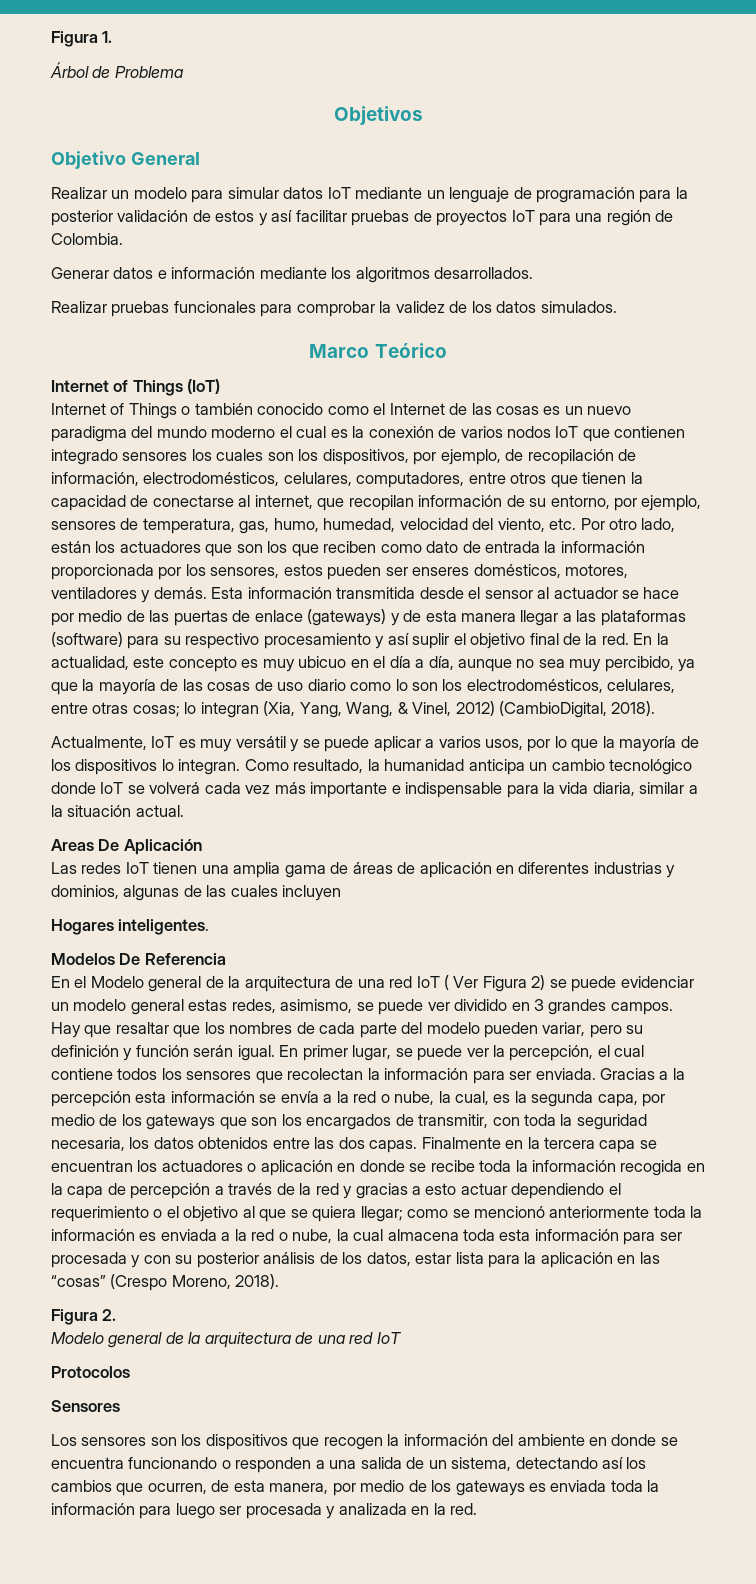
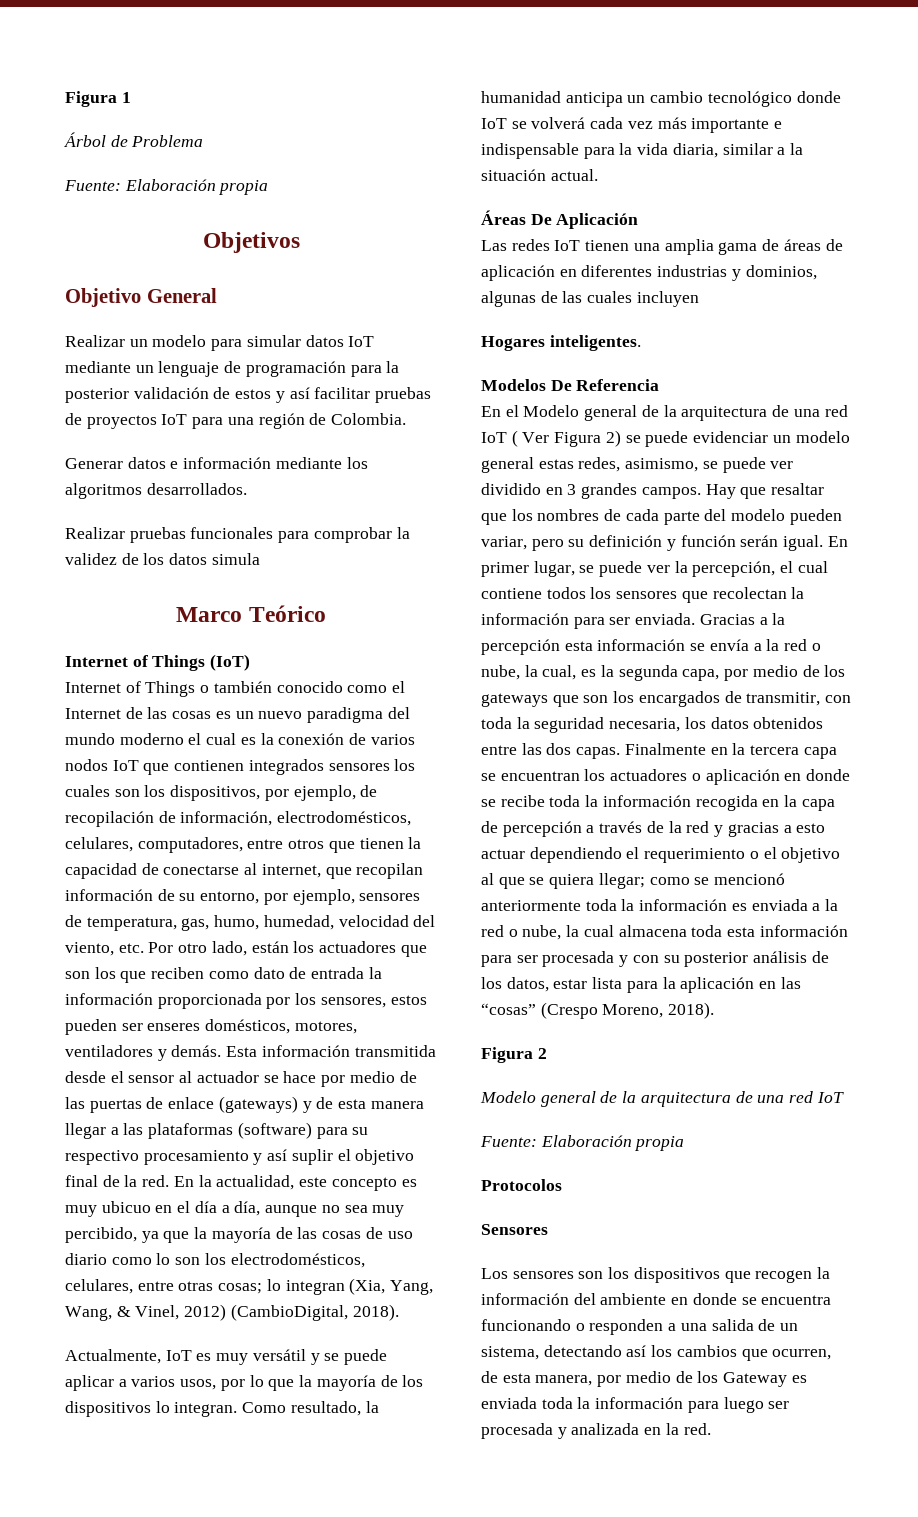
[51,31,113,47] Figura 1. -> [65,91,131,107] Figura 1
(183, 72) none -> [64,179,269,195] // Fuente: Elaboración propia
[540,301,617,313] simulados. -> [211,553,260,565] simula
[51,449,118,465] integrado -> [248,759,324,775] integrados
[51,839,94,851] Areas -> [481,210,526,225] Áreas
[102,1309,117,1321] [51,1332,401,1348] 2. // Modelo general de la arquitectura de una red IoT -> [537,1048,547,1059] [480,1091,844,1107] [480,1135,685,1151] 2 // Modelo general de la arquitectura de una red IoT // Fuente: Elaboración propia
[455,1480,525,1496] gateways -> [723,1372,788,1387] Gateway

